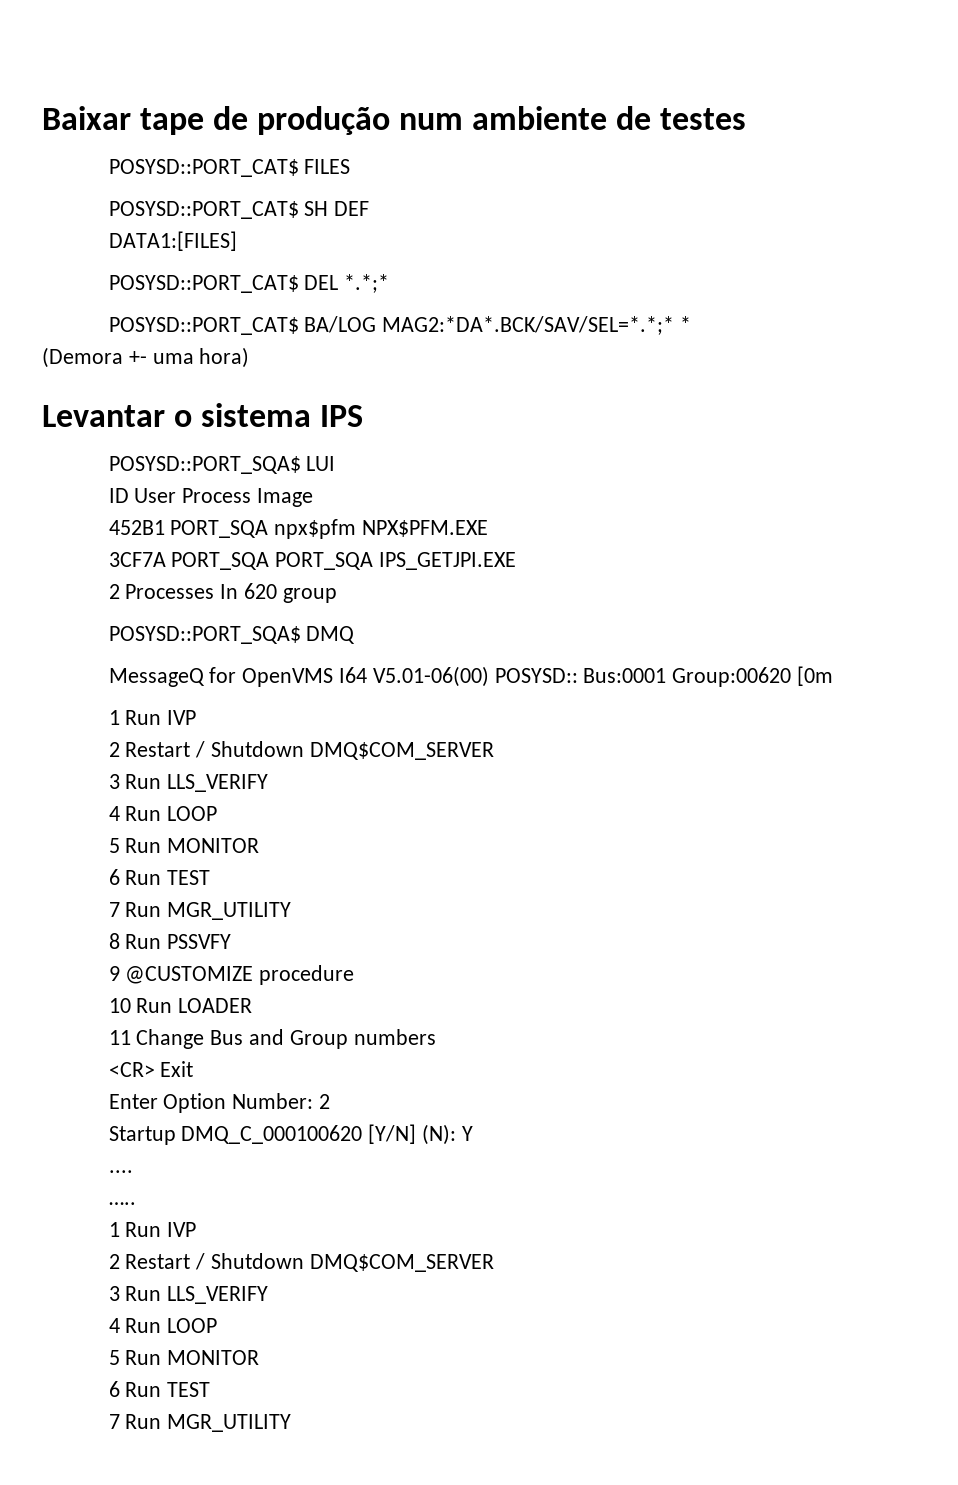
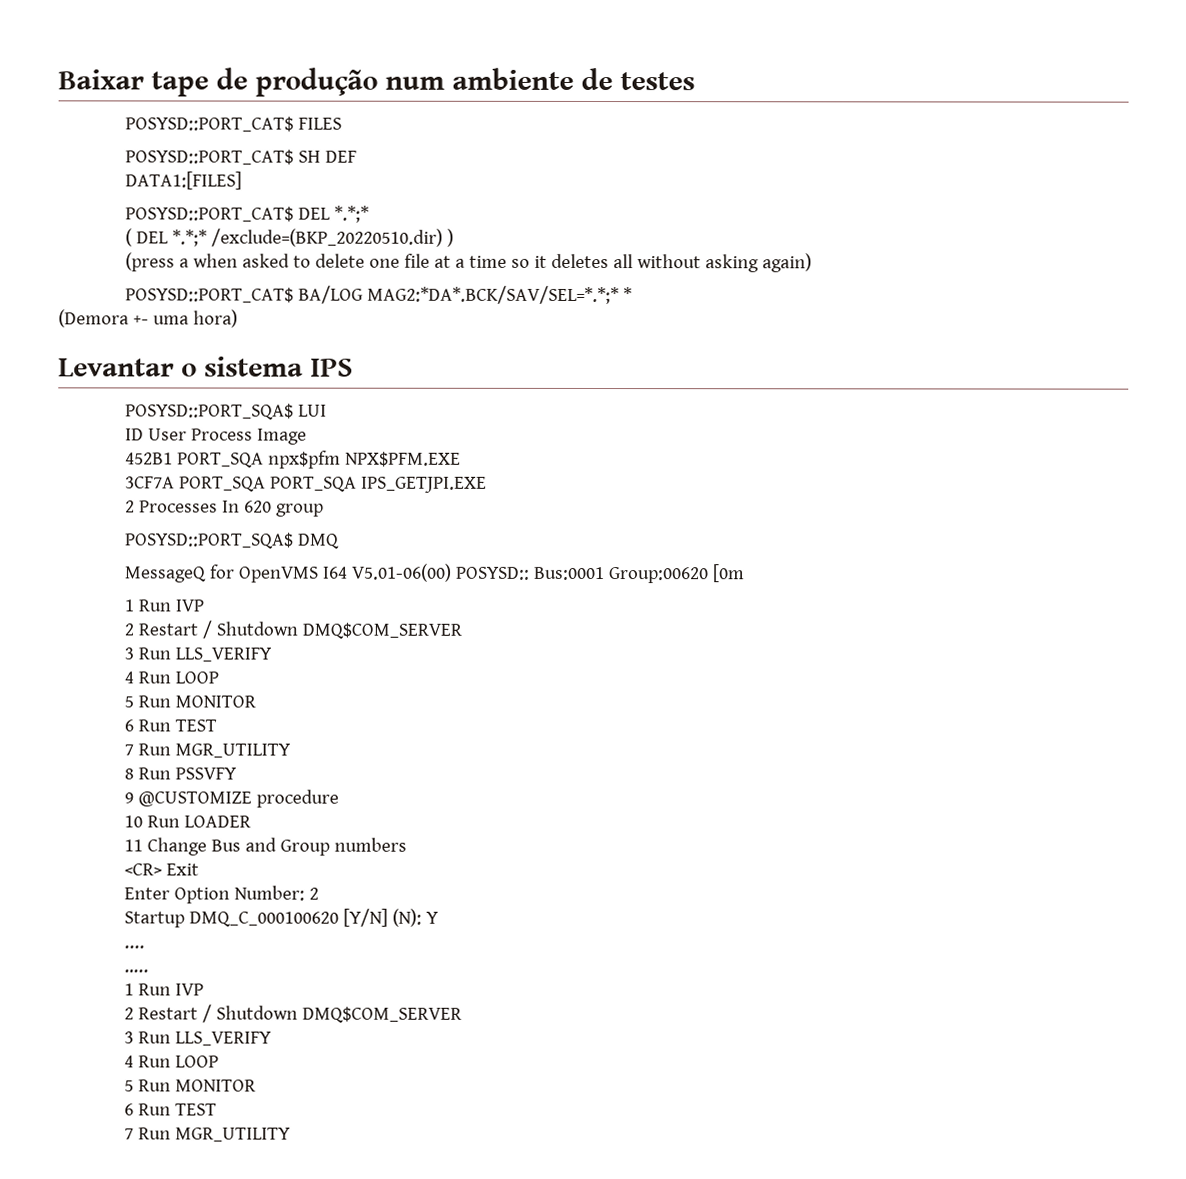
(390, 283) none -> [125,228,455,247] [125,252,813,273] // ( DEL *.*;* /exclude=(BKP_20220510.dir) ) // (press a when asked to delete one file at a time so it deletes all without asking again)

